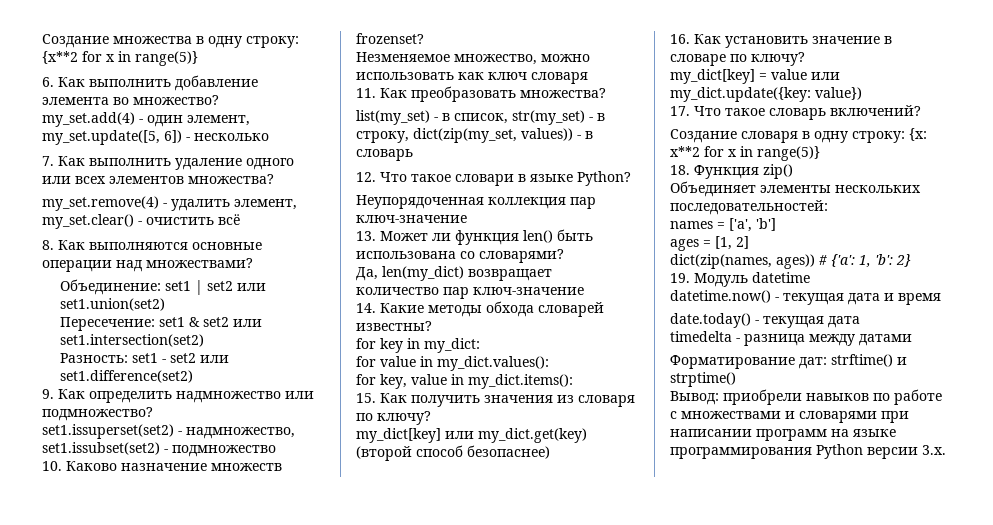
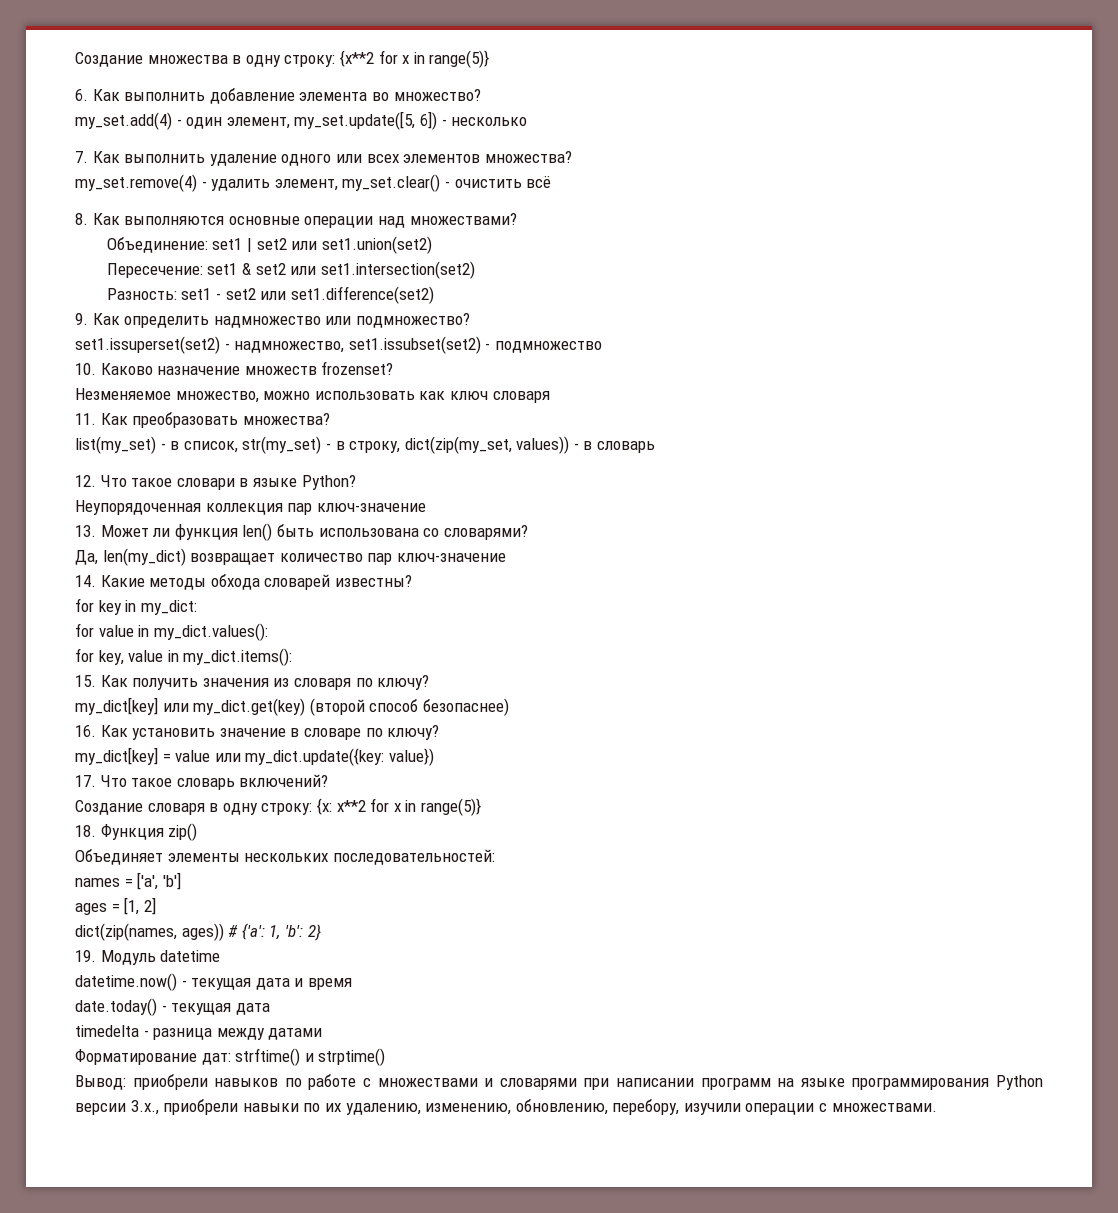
[922,445,946,455] 3.x. -> [130,1099,937,1115] 3.x., приобрели навыки по их удалению, изменению, обновлению, перебору, изучили операции с множествами.

